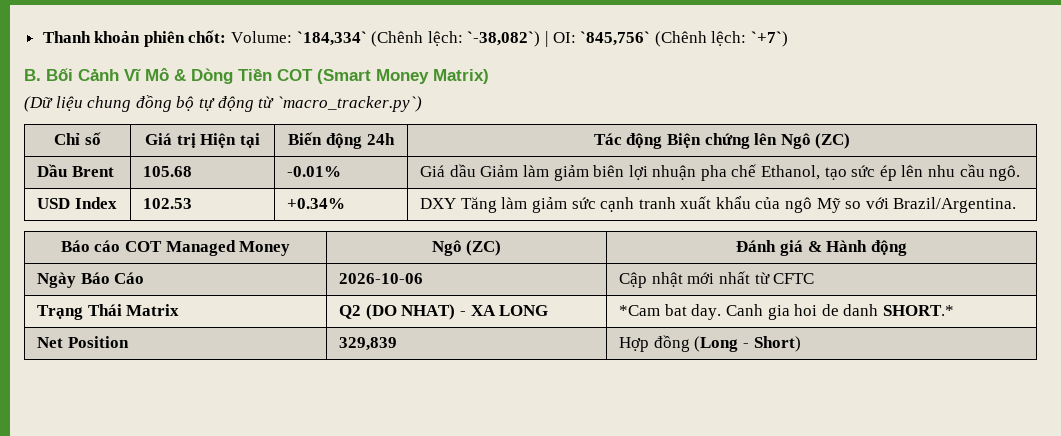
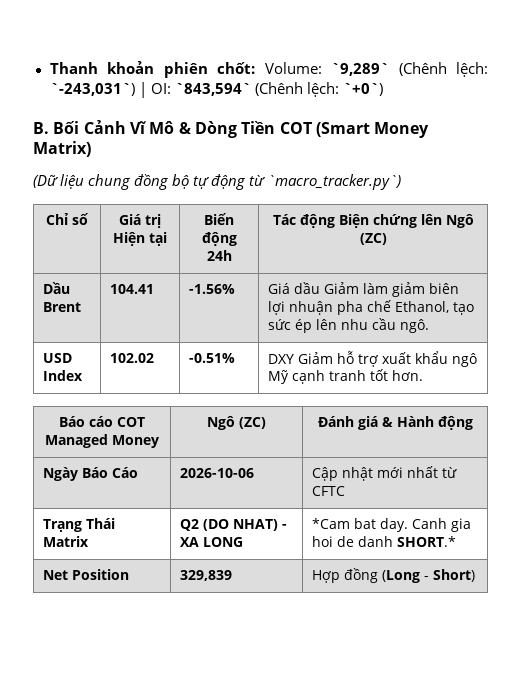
[296,31,541,47] `184,334` (Chênh lệch: `-38,082`) -> [331,62,488,77] [49,83,135,96] `9,289` (Chênh lệch: `-243,031`)
[580,31,788,47] `845,756` (Chênh lệch: `+7`) -> [174,82,383,97] `843,594` (Chênh lệch: `+0`)
[143,166,193,177] [287,166,342,177] 105.68 | -0.01% -> [110,284,155,294] [189,284,236,294] 104.41 | -1.56%
[143,198,193,209] [287,198,346,209] 102.53 | +0.34% -> [110,353,155,363] [189,353,236,363] 102.02 | -0.51%
[460,196,1017,213] Tăng làm giảm sức cạnh tranh xuất khẩu của ngô Mỹ so với Brazil/Argentina. -> [298,351,478,367] [268,369,424,384] Giảm hỗ trợ xuất khẩu ngô Mỹ cạnh tranh tốt hơn.

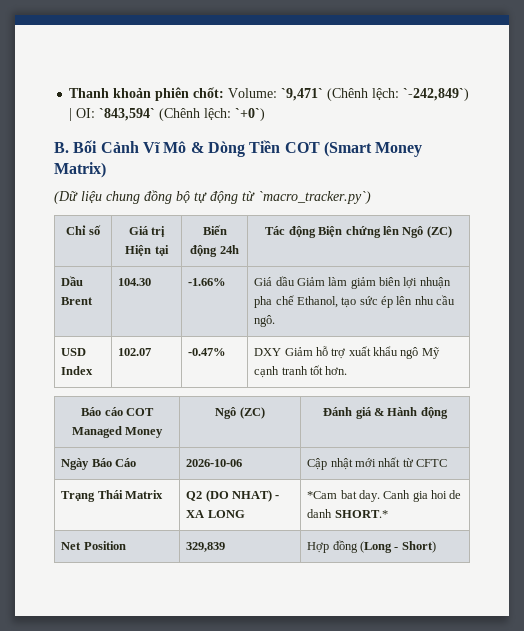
[331,62,488,77] [49,83,135,96] `9,289` (Chênh lệch: `-243,031`) -> [281,88,470,101] `9,471` (Chênh lệch: `-242,849`)
[110,284,155,294] [189,284,236,294] 104.41 | -1.56% -> [118,278,152,286] [188,278,227,286] 104.30 | -1.66%
[110,353,155,363] [189,353,236,363] 102.02 | -0.51% -> [118,348,152,356] [188,348,227,356] 102.07 | -0.47%

